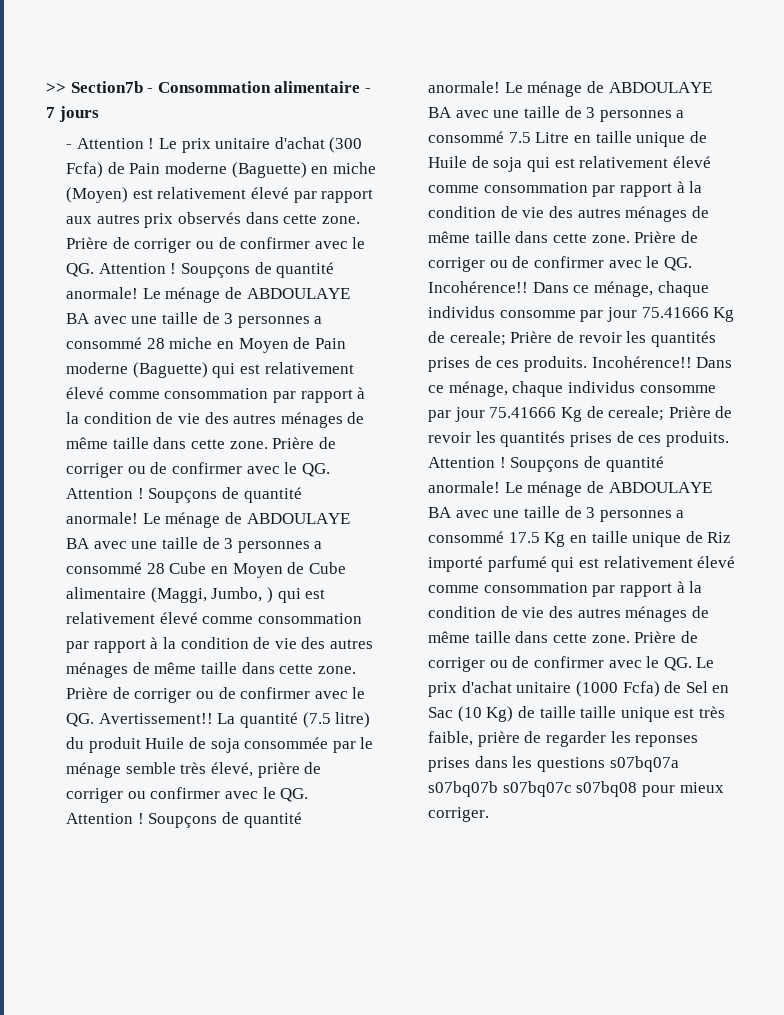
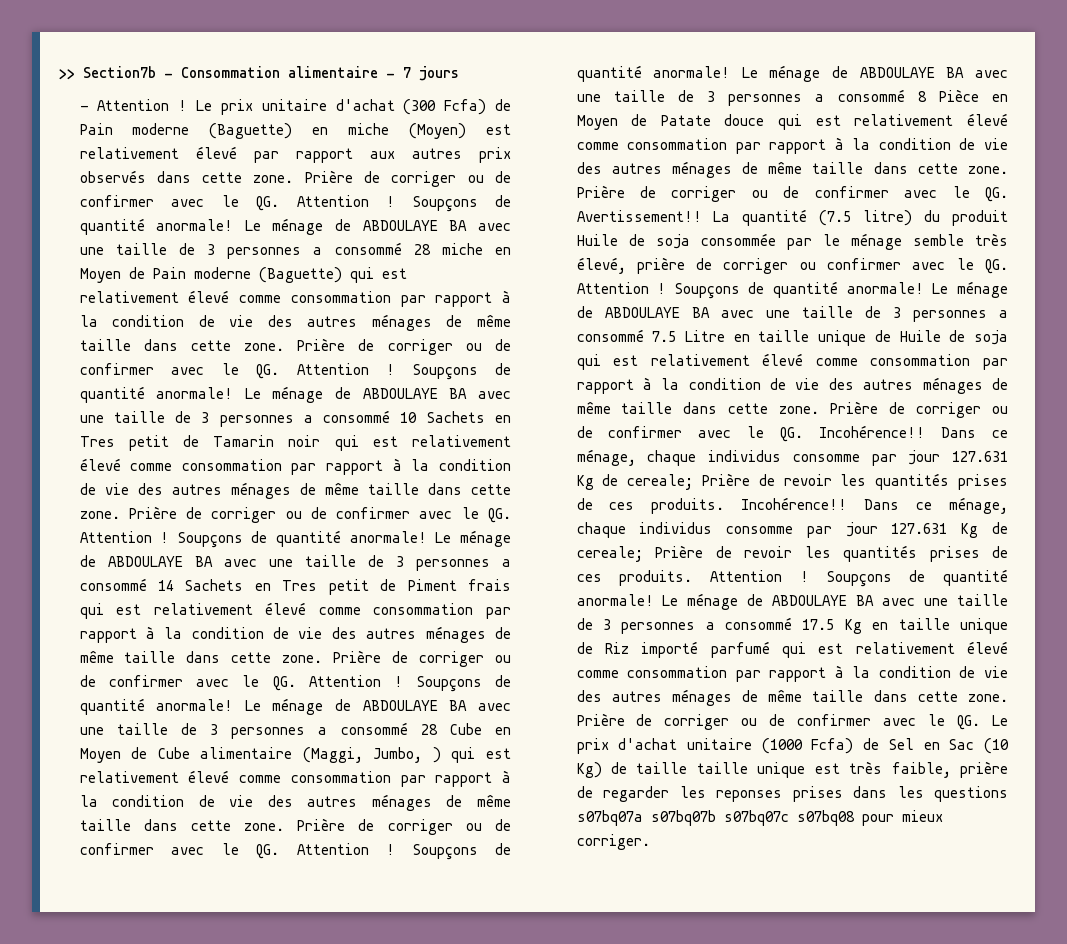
(143, 568) none -> [400,411,511,423] [79,435,511,451] [79,458,512,475] [79,482,512,499] [79,506,511,523] [79,530,512,548] [79,555,512,571] [79,578,511,595] [79,602,511,619] [79,626,511,643] [79,650,511,667] [79,675,511,692] [79,698,512,715] [79,722,408,739] 10 Sachets en Tres petit de Tamarin noir qui est relativement élevé comme consommation par rapport à la condition de vie des autres ménages de même taille dans cette zone. Prière de corriger ou de confirmer avec le QG. Attention ! Soupçons de quantité anormale! Le ménage de ABDOULAYE BA avec une taille de 3 personnes a consommé 14 Sachets en Tres petit de Piment frais qui est relativement élevé comme consommation par rapport à la condition de vie des autres ménages de même taille dans cette zone. Prière de corriger ou de confirmer avec le QG. Attention ! Soupçons de quantité anormale! Le ménage de ABDOULAYE BA avec une taille de 3 personnes a consommé
(95, 720) none -> [296,843,511,860] [576,65,1008,82] [576,89,1008,106] [576,113,1008,130] [576,137,1008,154] [576,161,1008,178] [576,185,1008,202] Attention ! Soupçons de quantité anormale! Le ménage de ABDOULAYE BA avec une taille de 3 personnes a consommé 8 Pièce en Moyen de Patate douce qui est relativement élevé comme consommation par rapport à la condition de vie des autres ménages de même taille dans cette zone. Prière de corriger ou de confirmer avec le QG.
[641,307,709,318] 75.41666 -> [952,451,1008,462] 127.631
[489,407,557,418] 75.41666 -> [891,523,948,534] 127.631

